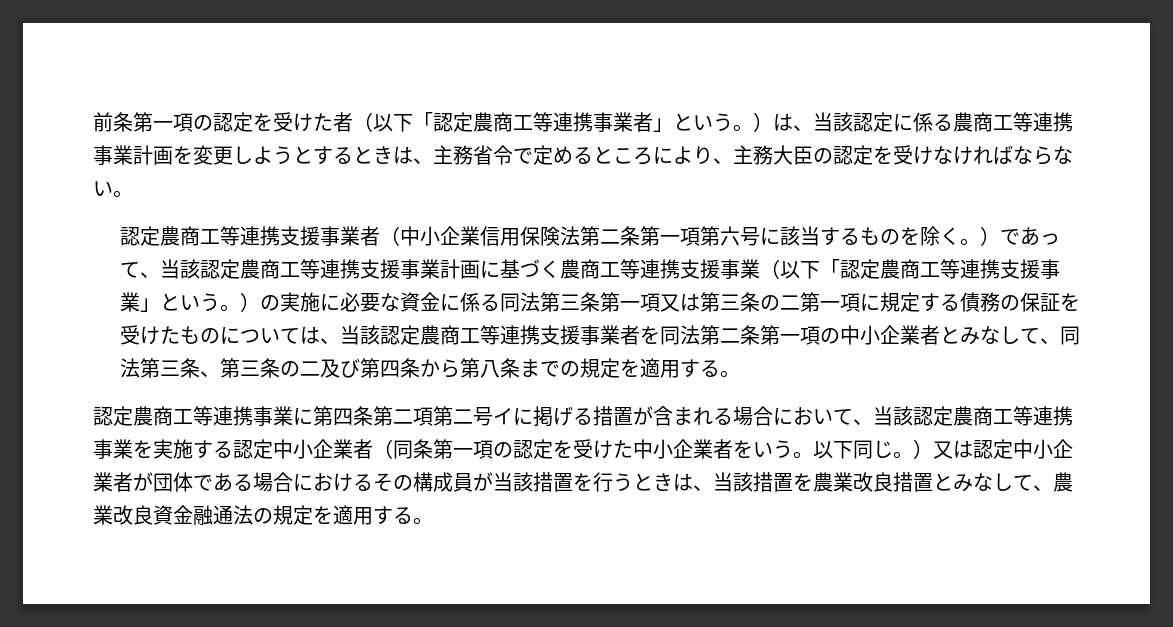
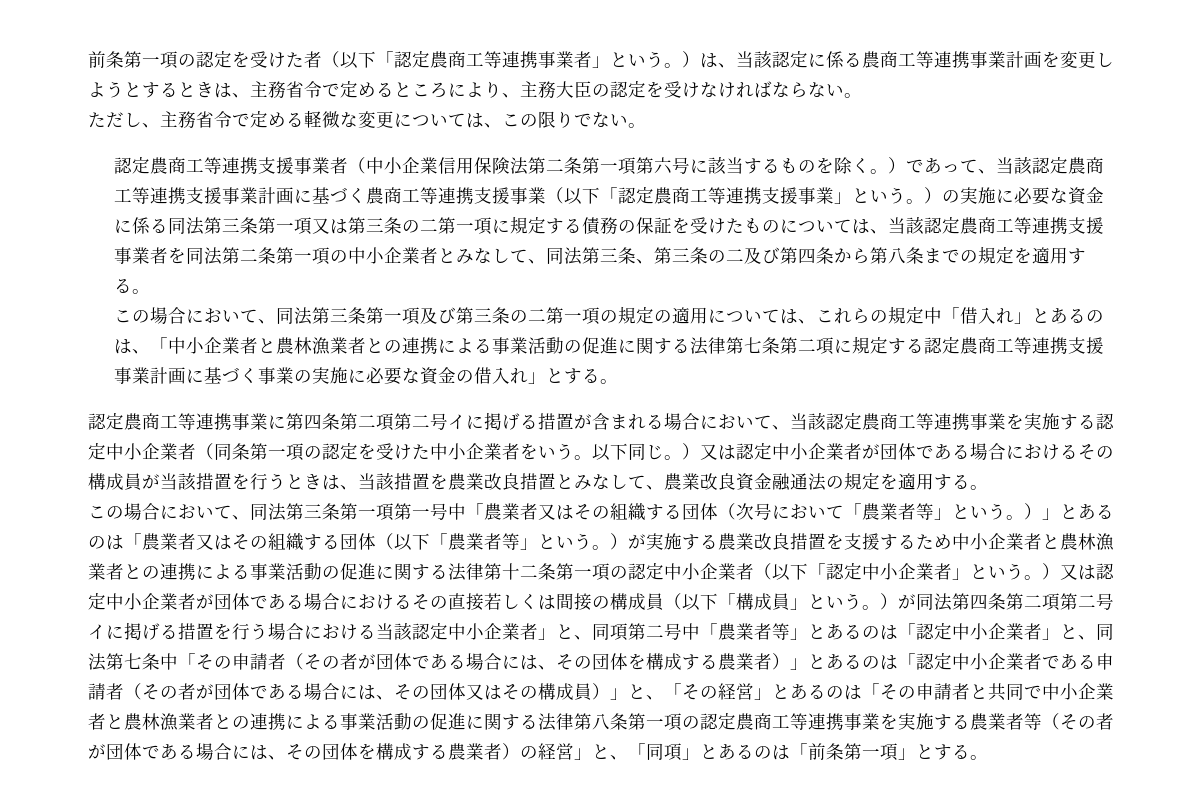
(133, 194) none -> [88,110,646,128] // ただし、主務省令で定める軽微な変更については、この限りでない。
(740, 374) none -> [113,306,1104,325] [113,336,1104,355] [113,367,618,385] // この場合において、同法第三条第一項及び第三条の二第一項の規定の適用については、これらの規定中「借入れ」とあるのは、「中小企業者と農林漁業者との連携による事業活動の促進に関する法律第七条第二項に規定する認定農商工等連携支援事業計画に基づく事業の実施に必要な資金の借入れ」とする。
(433, 521) none -> [88,503,1114,521] [88,533,1114,551] [88,562,1115,581] [88,592,1114,611] [88,622,1114,641] [88,652,1114,671] [88,683,1114,701] [88,712,1114,731] [88,743,988,761] // この場合において、同法第三条第一項第一号中「農業者又はその組織する団体（次号において「農業者等」という。）」とあるのは「農業者又はその組織する団体（以下「農業者等」という。）が実施する農業改良措置を支援するため中小企業者と農林漁業者との連携による事業活動の促進に関する法律第十二条第一項の認定中小企業者（以下「認定中小企業者」という。）又は認定中小企業者が団体である場合におけるその直接若しくは間接の構成員（以下「構成員」という。）が同法第四条第二項第二号イに掲げる措置を行う場合における当該認定中小企業者」と、同項第二号中「農業者等」とあるのは「認定中小企業者」と、同法第七条中「その申請者（その者が団体である場合には、その団体を構成する農業者）」とあるのは「認定中小企業者である申請者（その者が団体である場合には、その団体又はその構成員）」と、「その経営」とあるのは「その申請者と共同で中小企業者と農林漁業者との連携による事業活動の促進に関する法律第八条第一項の認定農商工等連携事業を実施する農業者等（その者が団体である場合には、その団体を構成する農業者）の経営」と、「同項」とあるのは「前条第一項」とする。

